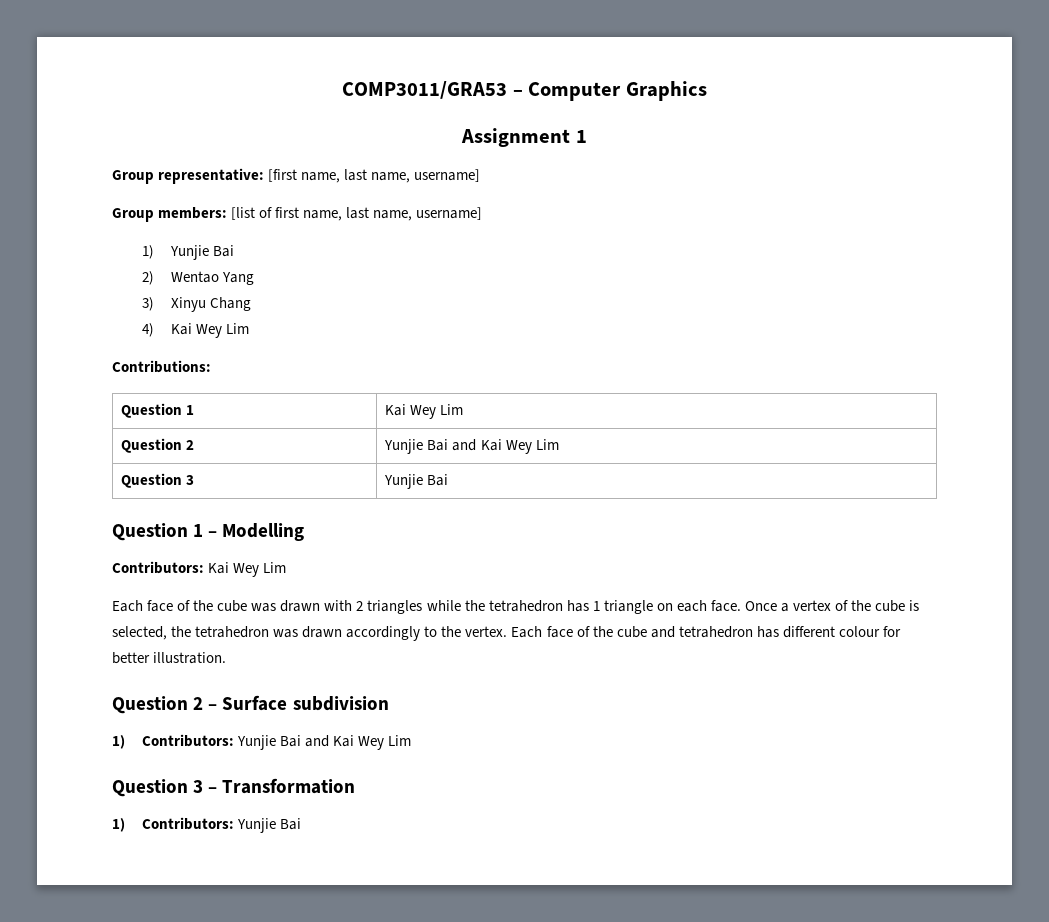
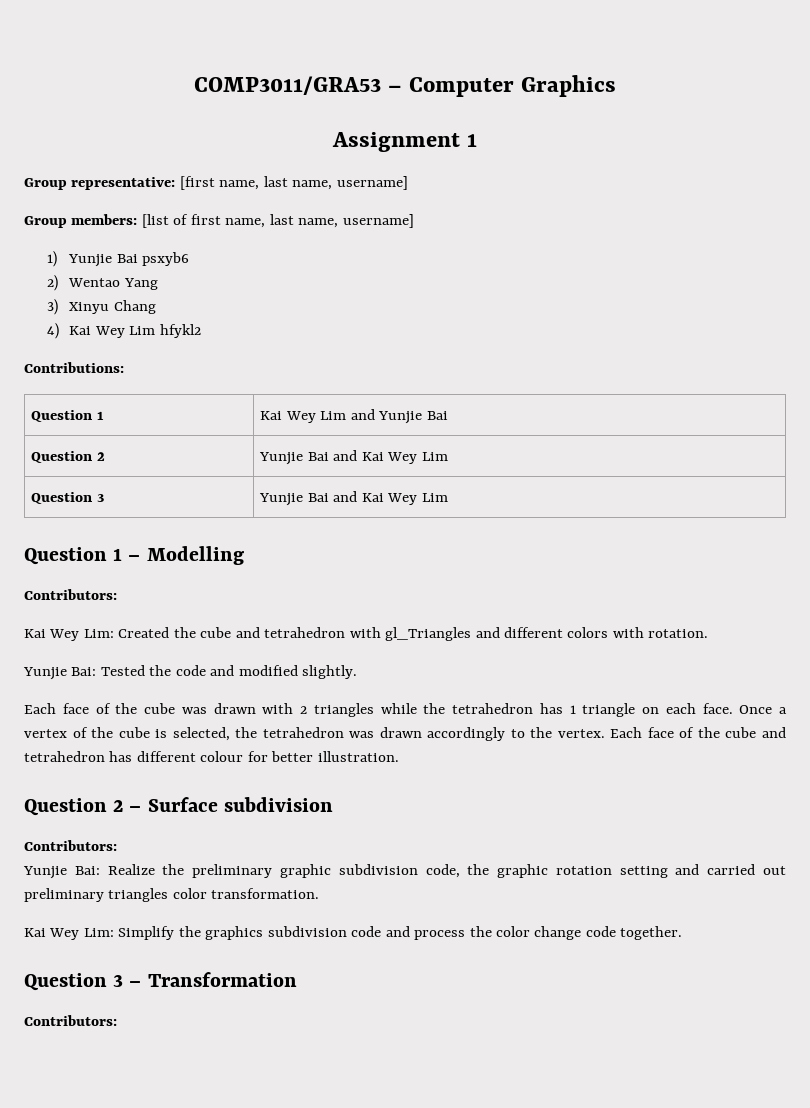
(235, 251) none -> [142,252,190,266] psxyb6
(250, 328) none -> [159,324,201,338] hfykl2
(464, 409) none -> [350,409,448,424] and Yunjie Bai
(449, 480) none -> [333,491,448,505] and Kai Wey Lim
[208,562,287,577] Kai Wey Lim -> [24,627,709,641] [23,665,358,680] // Kai Wey Lim: Created the cube and tetrahedron with gl_Triangles and different colors with rotation. // Yunjie Bai: Tested the code and modified slightly.
[112,734,411,750] 1) Contributors: Yunjie Bai and Kai Wey Lim -> [24,840,117,851] [23,864,787,879] [24,888,320,902] [24,926,683,940] Contributors: // Yunjie Bai: Realize the preliminary graphic subdivision code, the graphic rotation setting and carried out preliminary triangles color transformation. // Kai Wey Lim: Simplify the graphics subdivision code and process the color change code together.
[112,817,301,833] 1) Contributors: Yunjie Bai -> [24,1015,117,1026] Contributors:

